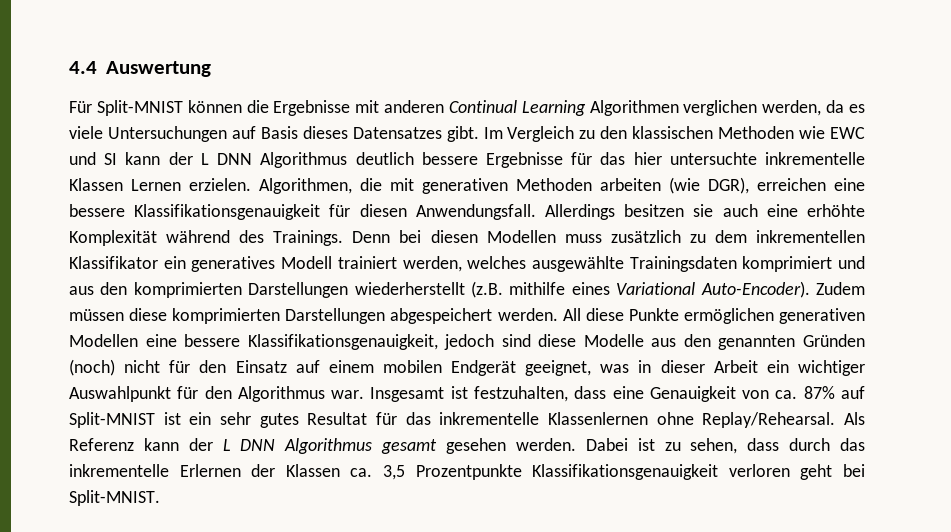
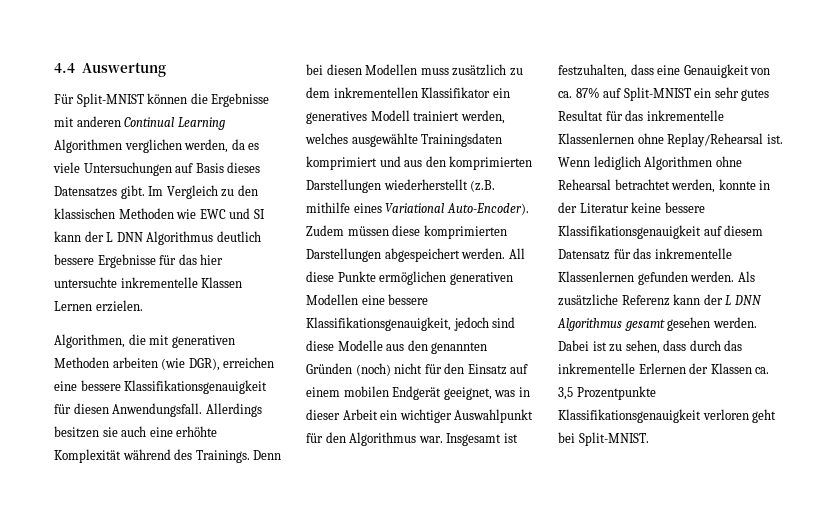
(251, 184) none -> (143, 306) //
[163,412,181,425] ist -> (691, 94) none
[702,412,865,428] Replay/Rehearsal. Als -> [667,133,783,147] [558,156,742,170] [558,179,771,193] [558,202,705,213] [558,225,764,239] [558,248,732,260] [558,271,755,285] [558,294,618,306] Replay/Rehearsal ist. Wenn lediglich Algorithmen ohne Rehearsal betrachtet werden, konnte in der Literatur keine bessere Klassifikationsgenauigkeit auf diesem Datensatz für das inkrementelle Klassenlernen gefunden werden. Als zusätzliche

